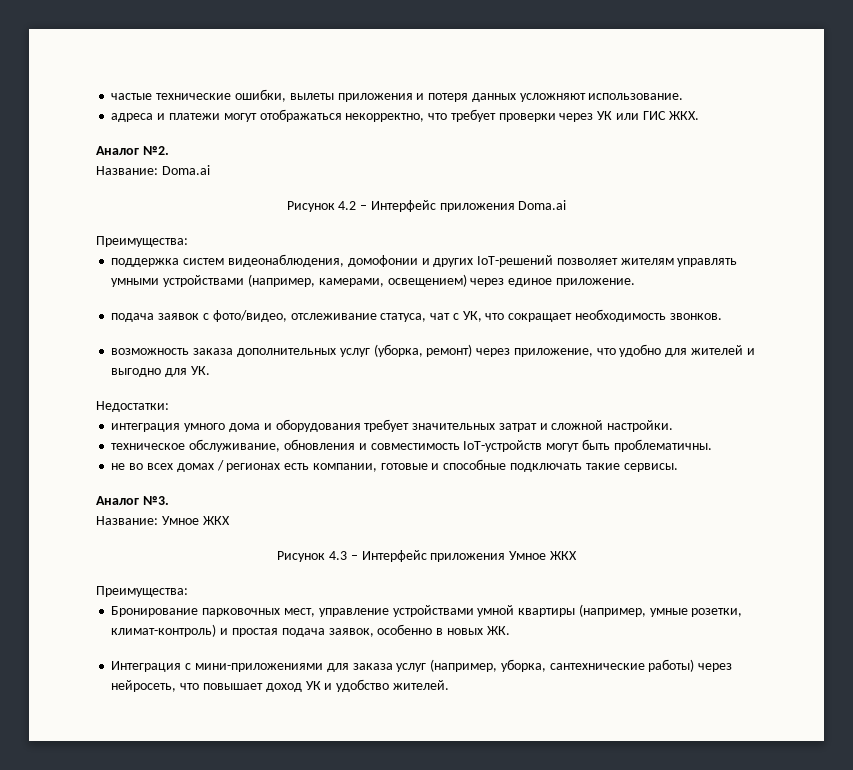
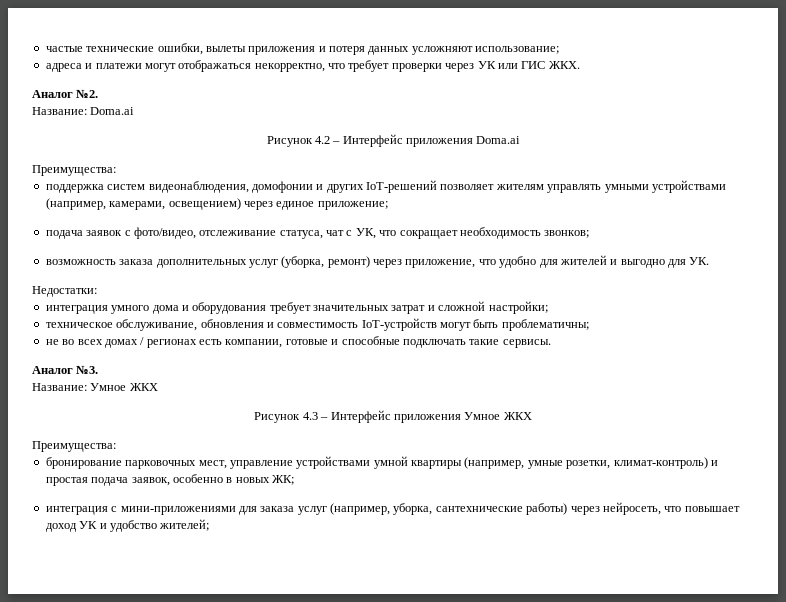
[588,93,684,100] использование. -> [475,46,560,54] использование;
[555,278,635,287] приложение. -> [317,201,388,210] приложение;
[669,313,722,320] звонков. -> [544,230,590,238] звонков;
[607,420,674,432] настройки. -> [488,301,548,314] настройки;
[613,439,712,452] проблематичны. -> [501,319,589,331] проблематичны;
[111,606,199,617] Бронирование -> [45,457,122,469] бронирование
[486,626,510,635] [111,661,182,672] ЖК. // Интеграция -> [272,475,294,485] [45,506,108,515] ЖК; // интеграция
[392,680,449,690] жителей. -> [159,519,210,531] жителей;

